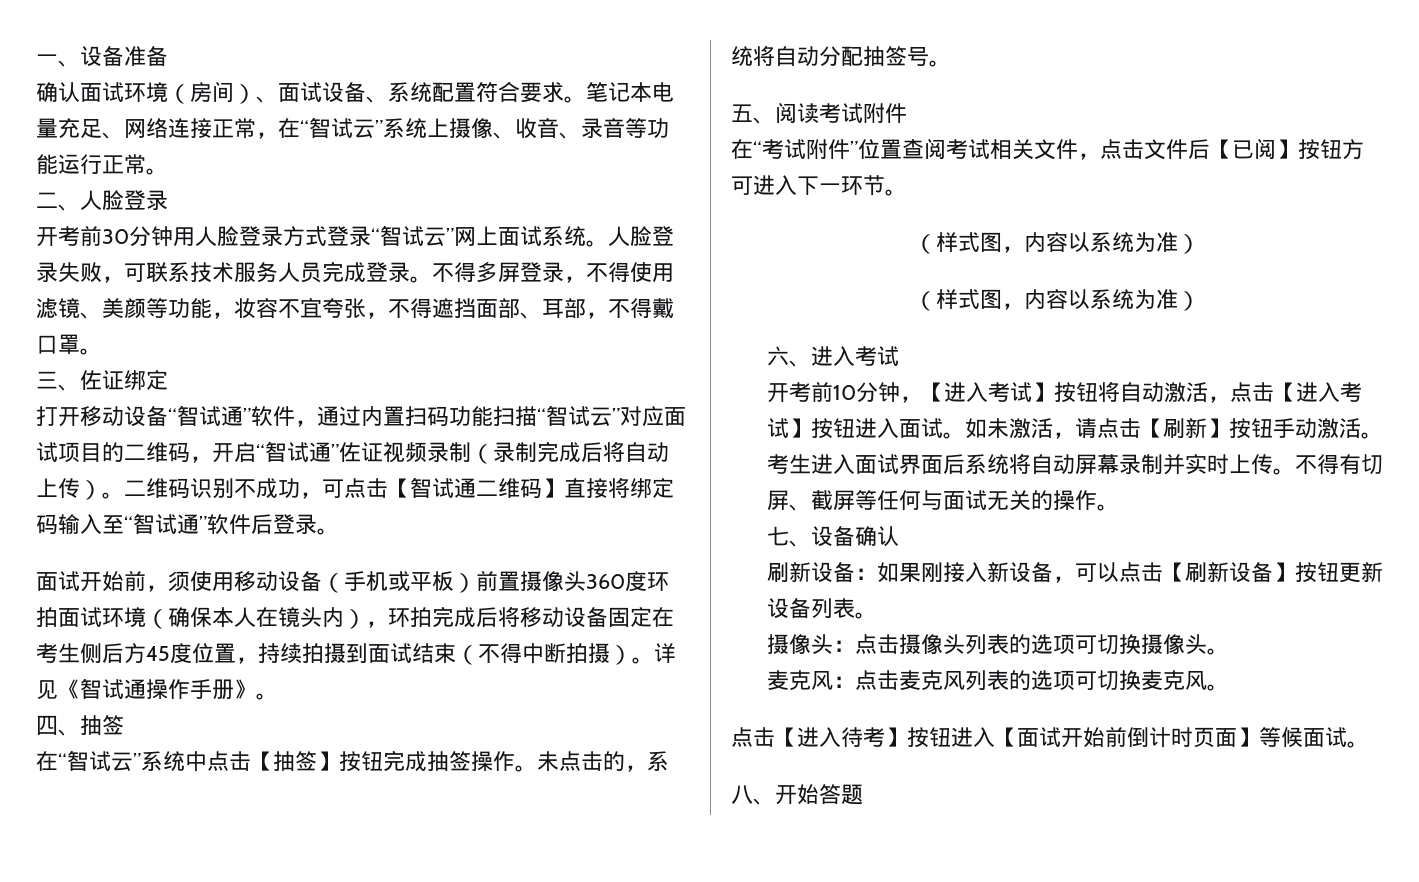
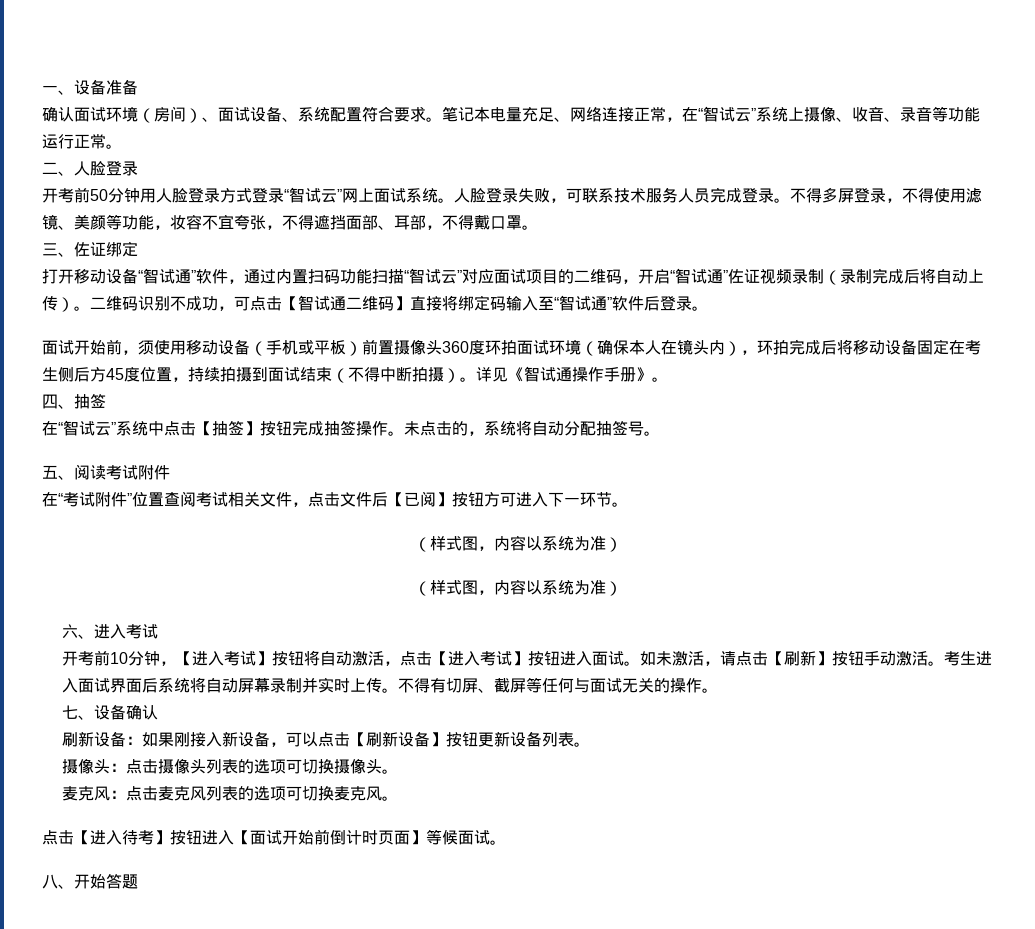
[102,229,129,244] 30 -> [90,189,108,201] 50

